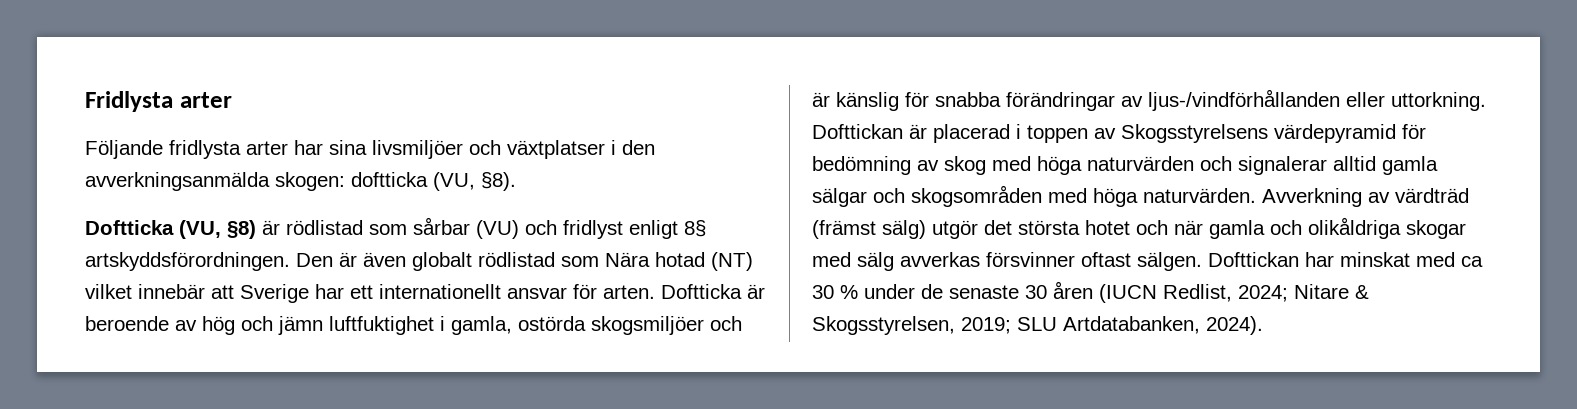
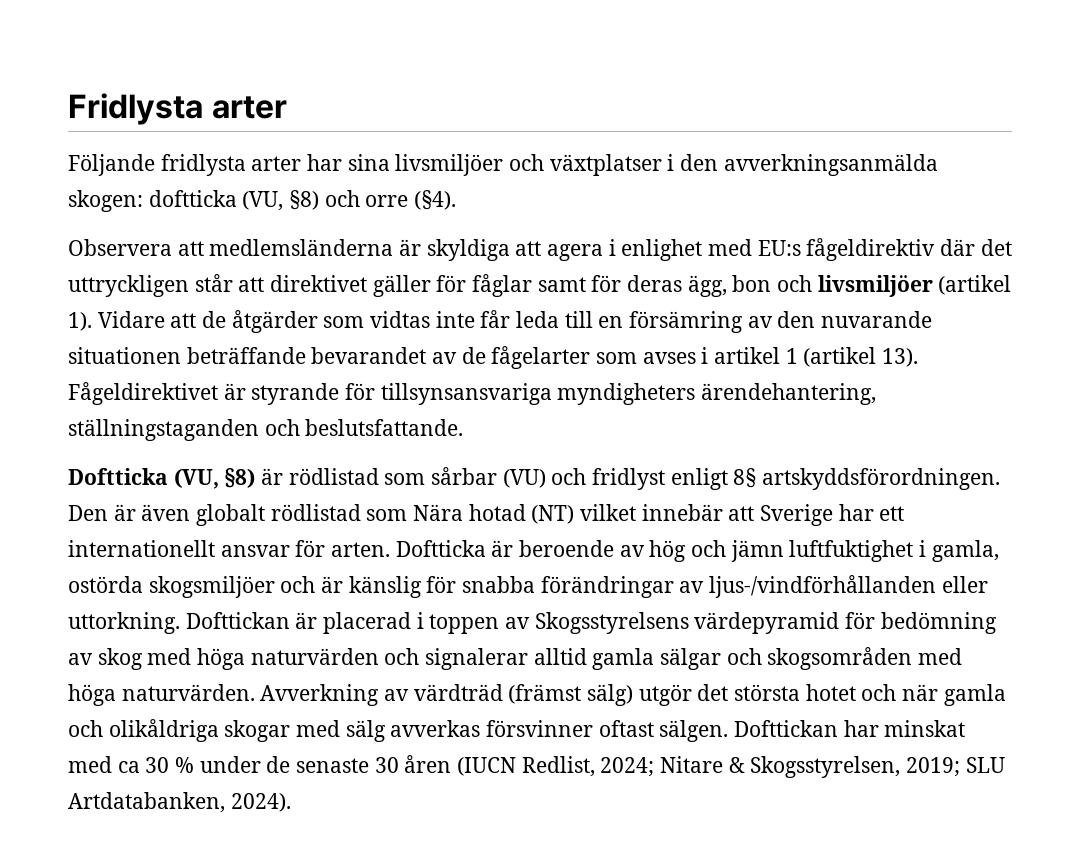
[481,172,516,191] §8). -> [289,190,457,210] [68,238,1012,261] [68,274,1012,297] [68,310,933,333] [68,346,919,369] [68,382,877,405] [68,419,464,441] §8) och orre (§4). // Observera att medlemsländerna är skyldiga att agera i enlighet med EU:s fågeldirektiv där det uttryckligen står att direktivet gäller för fåglar samt för deras ägg, bon och livsmiljöer (artikel 1). Vidare att de åtgärder som vidtas inte får leda till en försämring av den nuvarande situationen beträffande bevarandet av de fågelarter som avses i artikel 1 (artikel 13). Fågeldirektivet är styrande för tillsynsansvariga myndigheters ärendehantering, ställningstaganden och beslutsfattande.

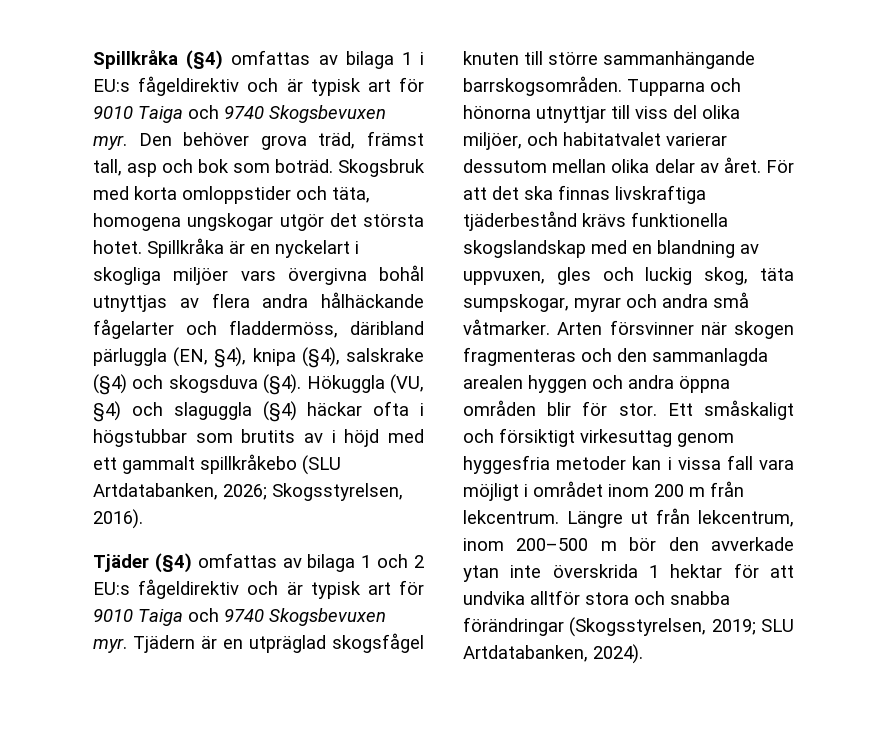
[68,93,287,125] [68,154,938,176] [68,190,457,212] [68,238,1012,261] [68,274,1012,297] [68,310,933,333] [68,346,919,369] [68,382,877,405] [68,419,464,441] [68,467,1001,490] [68,504,905,526] [68,540,999,562] [68,575,988,598] [68,612,997,634] [68,647,963,670] [68,684,1006,706] [68,719,966,742] [68,755,901,778] Fridlysta arter // Följande fridlysta arter har sina livsmiljöer och växtplatser i den avverkningsanmälda skogen: doftticka (VU, §8) och orre (§4). // Observera att medlemsländerna är skyldiga att agera i enlighet med EU:s fågeldirektiv där det uttryckligen står att direktivet gäller för fåglar samt för deras ägg, bon och livsmiljöer (artikel 1). Vidare att de åtgärder som vidtas inte får leda till en försämring av den nuvarande situationen beträffande bevarandet av de fågelarter som avses i artikel 1 (artikel 13). Fågeldirektivet är styrande för tillsynsansvariga myndigheters ärendehantering, ställningstaganden och beslutsfattande. // Doftticka (VU, §8) är rödlistad som sårbar (VU) och fridlyst enligt 8§ artskyddsförordningen. Den är även globalt rödlistad som Nära hotad (NT) vilket innebär att Sverige har ett internationellt ansvar för arten. Doftticka är beroende av hög och jämn luftfuktighet i gamla, ostörda skogsmiljöer och är känslig för snabba förändringar av ljus-/vindförhållanden eller uttorkning. Dofttickan är placerad i toppen av Skogsstyrelsens värdepyramid för bedömning av skog med höga naturvärden och signalerar alltid gamla sälgar och skogsområden med höga naturvärden. Avverkning av värdträd (främst sälg) utgör det största hotet och när gamla och olikåldriga skogar med sälg avverkas försvinner oftast sälgen. Dofttickan har minskat med ca 30 % under de senaste 30 åren (IUCN Redlist, 2024; Nitare & Skogsstyrelsen, -> [93,50,424,70] [93,76,424,96] [93,105,386,123] [93,131,424,150] [93,159,425,177] [93,186,370,204] [93,213,424,231] [93,238,359,258] [93,265,424,285] [93,292,424,312] [93,319,424,339] [93,347,424,368] [93,374,424,395] [93,401,424,422] [93,429,424,447] [93,454,341,475] [93,483,403,501] [93,509,143,529] [93,553,424,573] [93,579,424,599] [93,608,386,626] [93,633,424,653] [463,51,755,69] [463,76,741,96] [463,105,740,123] [463,132,727,150] [463,157,794,173] [463,185,706,204] [463,211,728,231] [463,240,759,258] [463,267,794,285] [463,292,749,312] [463,319,794,339] [463,347,768,366] [463,375,730,393] [463,400,794,420] [463,428,734,447] [463,455,794,474] [463,481,744,501] [463,508,794,528] [463,537,794,551] [463,563,794,582] [463,590,730,605] [463,617,707,637] Spillkråka (§4) omfattas av bilaga 1 i EU:s fågeldirektiv och är typisk art för 9010 Taiga och 9740 Skogsbevuxen myr. Den behöver grova träd, främst tall, asp och bok som boträd. Skogsbruk med korta omloppstider och täta, homogena ungskogar utgör det största hotet. Spillkråka är en nyckelart i skogliga miljöer vars övergivna bohål utnyttjas av flera andra hålhäckande fågelarter och fladdermöss, däribland pärluggla (EN, §4), knipa (§4), salskrake (§4) och skogsduva (§4). Hökuggla (VU, §4) och slaguggla (§4) häckar ofta i högstubbar som brutits av i höjd med ett gammalt spillkråkebo (SLU Artdatabanken, 2026; Skogsstyrelsen, 2016). // Tjäder (§4) omfattas av bilaga 1 och 2 EU:s fågeldirektiv och är typisk art för 9010 Taiga och 9740 Skogsbevuxen myr. Tjädern är en utpräglad skogsfågel knuten till större sammanhängande barrskogsområden. Tupparna och hönorna utnyttjar till viss del olika miljöer, och habitatvalet varierar dessutom mellan olika delar av året. För att det ska finnas livskraftiga tjäderbestånd krävs funktionella skogslandskap med en blandning av uppvuxen, gles och luckig skog, täta sumpskogar, myrar och andra små våtmarker. Arten försvinner när skogen fragmenteras och den sammanlagda arealen hyggen och andra öppna områden blir för stor. Ett småskaligt och försiktigt virkesuttag genom hyggesfria metoder kan i vissa fall vara möjligt i området inom 200 m från lekcentrum. Längre ut från lekcentrum, inom 200–500 m bör den avverkade ytan inte överskrida 1 hektar för att undvika alltför stora och snabba förändringar (Skogsstyrelsen,

